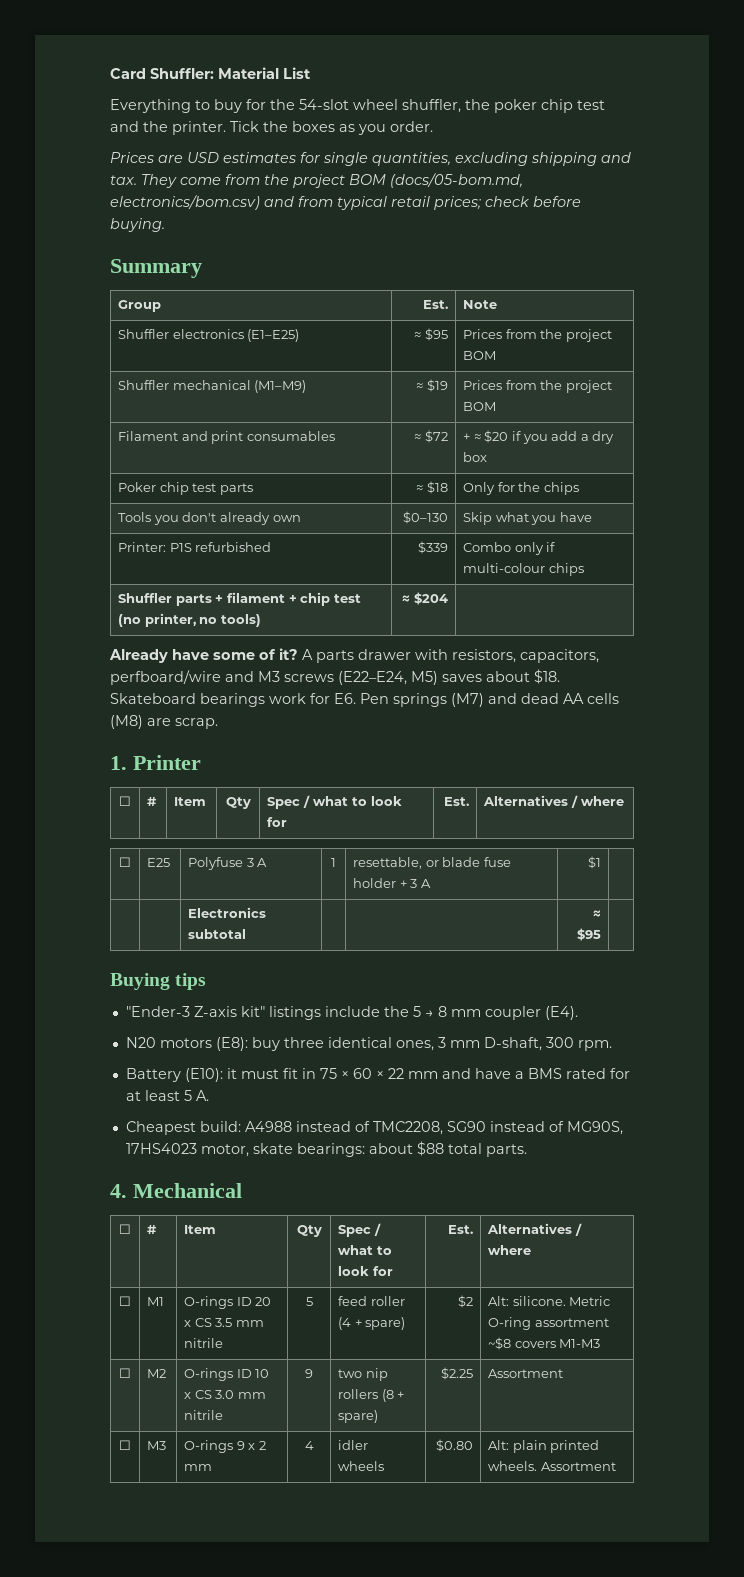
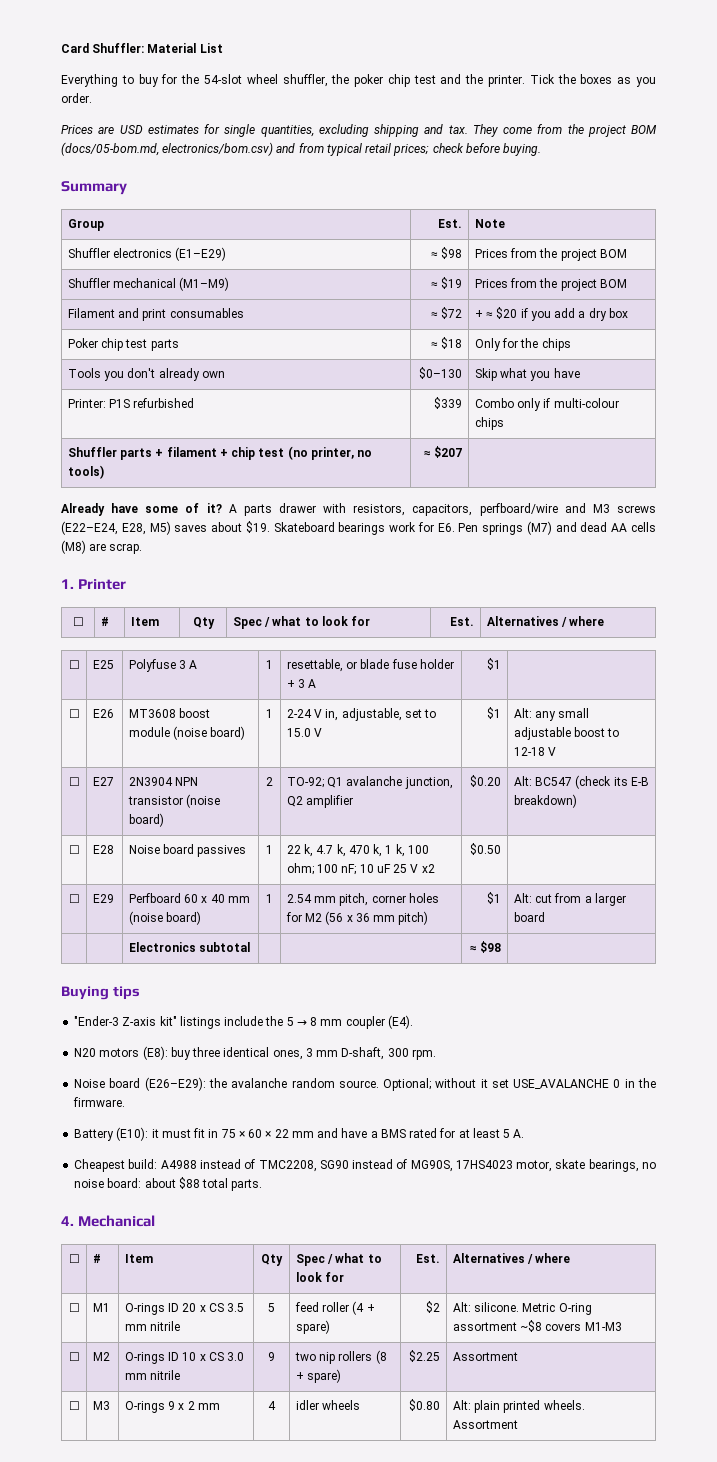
[247,329,300,342] [414,328,448,341] (E1–E25) | ≈ $95 -> [175,247,227,261] [430,247,463,259] (E1–E29) | ≈ $98
[413,592,448,605] $204 -> [434,446,463,458] $207
(407, 678) none -> [121,523,146,535] E28,
[534,669,560,684] $18. -> [245,521,270,533] $19.
(601, 862) none -> [68,709,80,718] [92,709,114,718] [128,708,211,718] [128,726,246,740] [266,709,273,718] [286,708,437,721] [286,728,323,737] [487,707,502,719] [513,708,590,721] [513,727,620,740] [513,747,557,756] [68,777,80,786] [92,777,114,786] [128,777,199,786] [127,794,221,808] [128,813,164,827] [266,777,273,786] [286,776,453,789] [286,795,354,808] [470,775,502,787] [513,775,649,789] [513,794,577,808] [68,845,80,854] [92,845,114,854] [128,844,247,857] [266,845,273,854] [286,844,429,857] [286,863,435,875] [470,843,502,855] [68,894,80,903] [92,894,114,903] [128,893,250,903] [128,911,202,925] [266,894,273,903] [286,893,439,906] [285,911,429,925] [487,892,502,904] [513,893,626,906] [513,912,545,922] // ☐ | E26 | MT3608 boost module (noise board) | 1 | 2-24 V in, adjustable, set to 15.0 V | $1 | Alt: any small adjustable boost to 12-18 V // ☐ | E27 | 2N3904 NPN transistor (noise board) | 2 | TO-92; Q1 avalanche junction, Q2 amplifier | $0.20 | Alt: BC547 (check its E-B breakdown) // ☐ | E28 | Noise board passives | 1 | 22 k, 4.7 k, 470 k, 1 k, 100 ohm; 100 nF; 10 uF 25 V x2 | $0.50 | // ☐ | E29 | Perfboard 60 x 40 mm (noise board) | 1 | 2.54 mm pitch, corner holes for M2 (56 x 36 mm pitch) | $1 | Alt: cut from a larger board
[576,928,601,941] $95 -> [480,941,502,953] $98
(612, 1045) none -> [74,1077,656,1091] [73,1097,126,1107] // Noise board (E26–E29): the avalanche random source. Optional; without it set USE_AVALANCHE 0 in the firmware.
[296,1143,365,1157] bearings: -> [588,1159,656,1172] [74,1178,142,1188] bearings, no noise board:

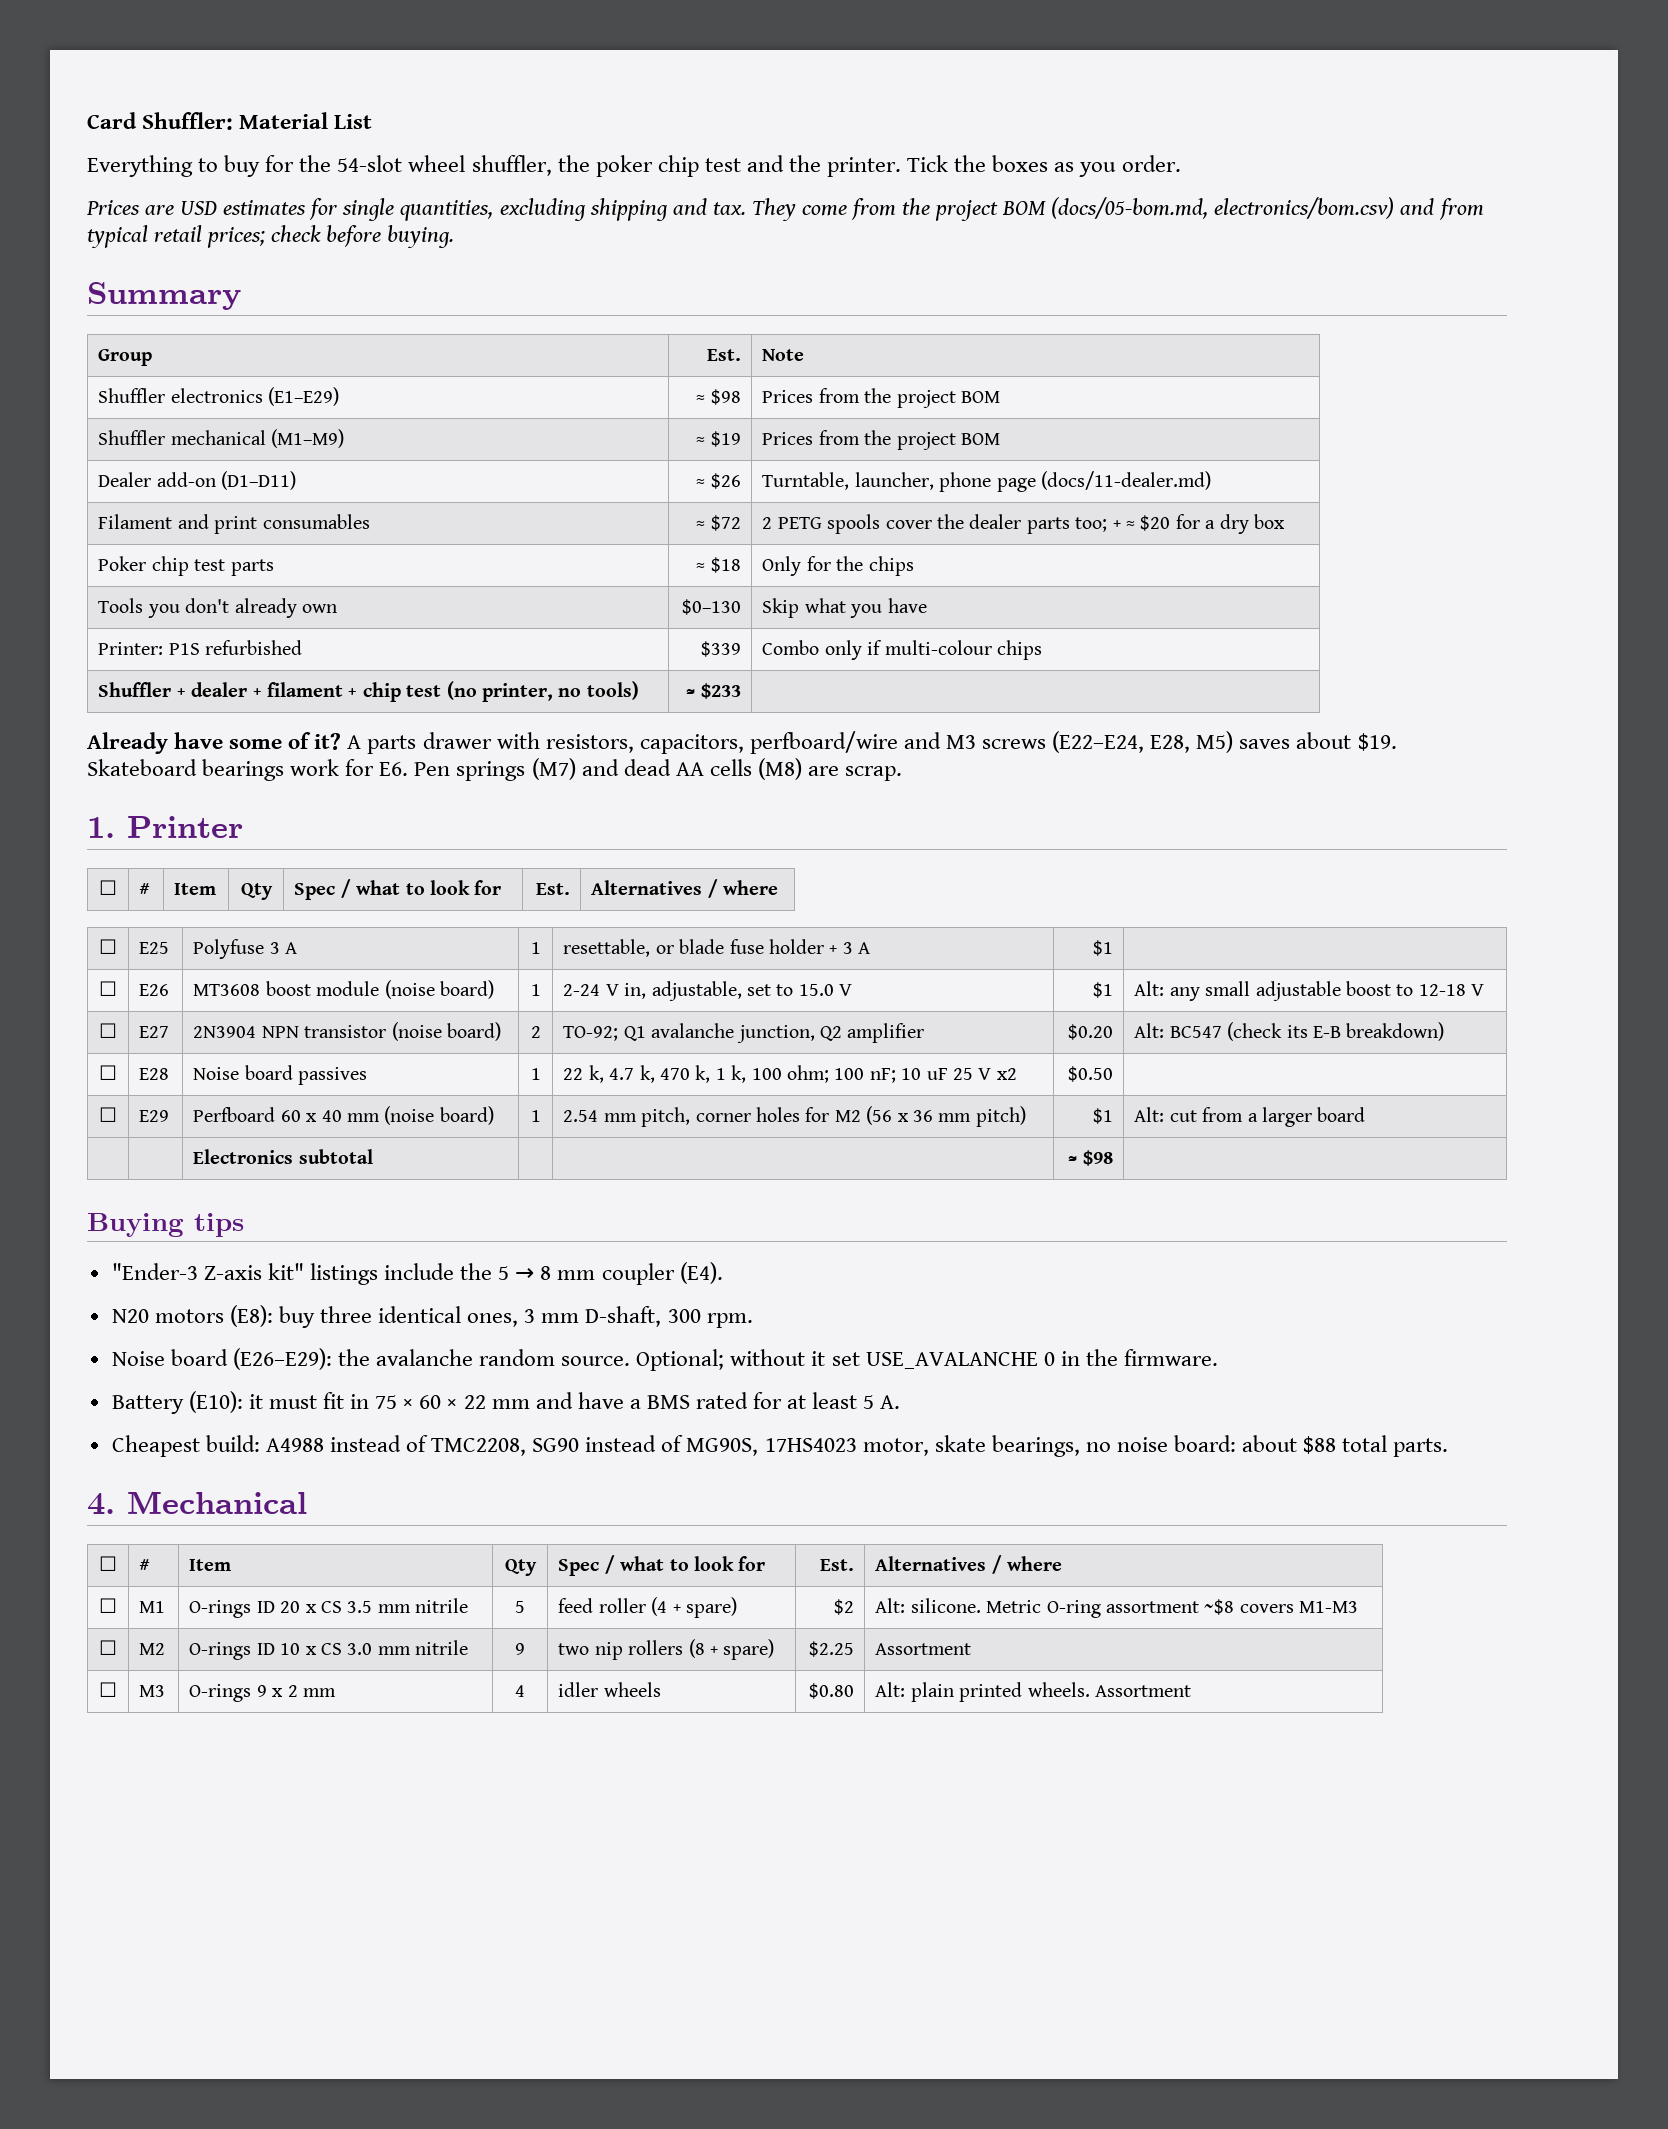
(627, 283) none -> [98,471,297,490] [696,473,741,489] [762,471,1212,492] // Dealer add-on (D1–D11) | ≈ $26 | Turntable, launcher, phone page (docs/11-dealer.md)
[474,307,576,321] + ≈ $20 if you add -> [762,514,1200,534] 2 PETG spools cover the dealer parts too; + ≈ $20 for
[120,448,153,460] parts -> [176,682,248,697] + dealer
[434,446,463,458] $207 -> [700,683,741,699] $233

